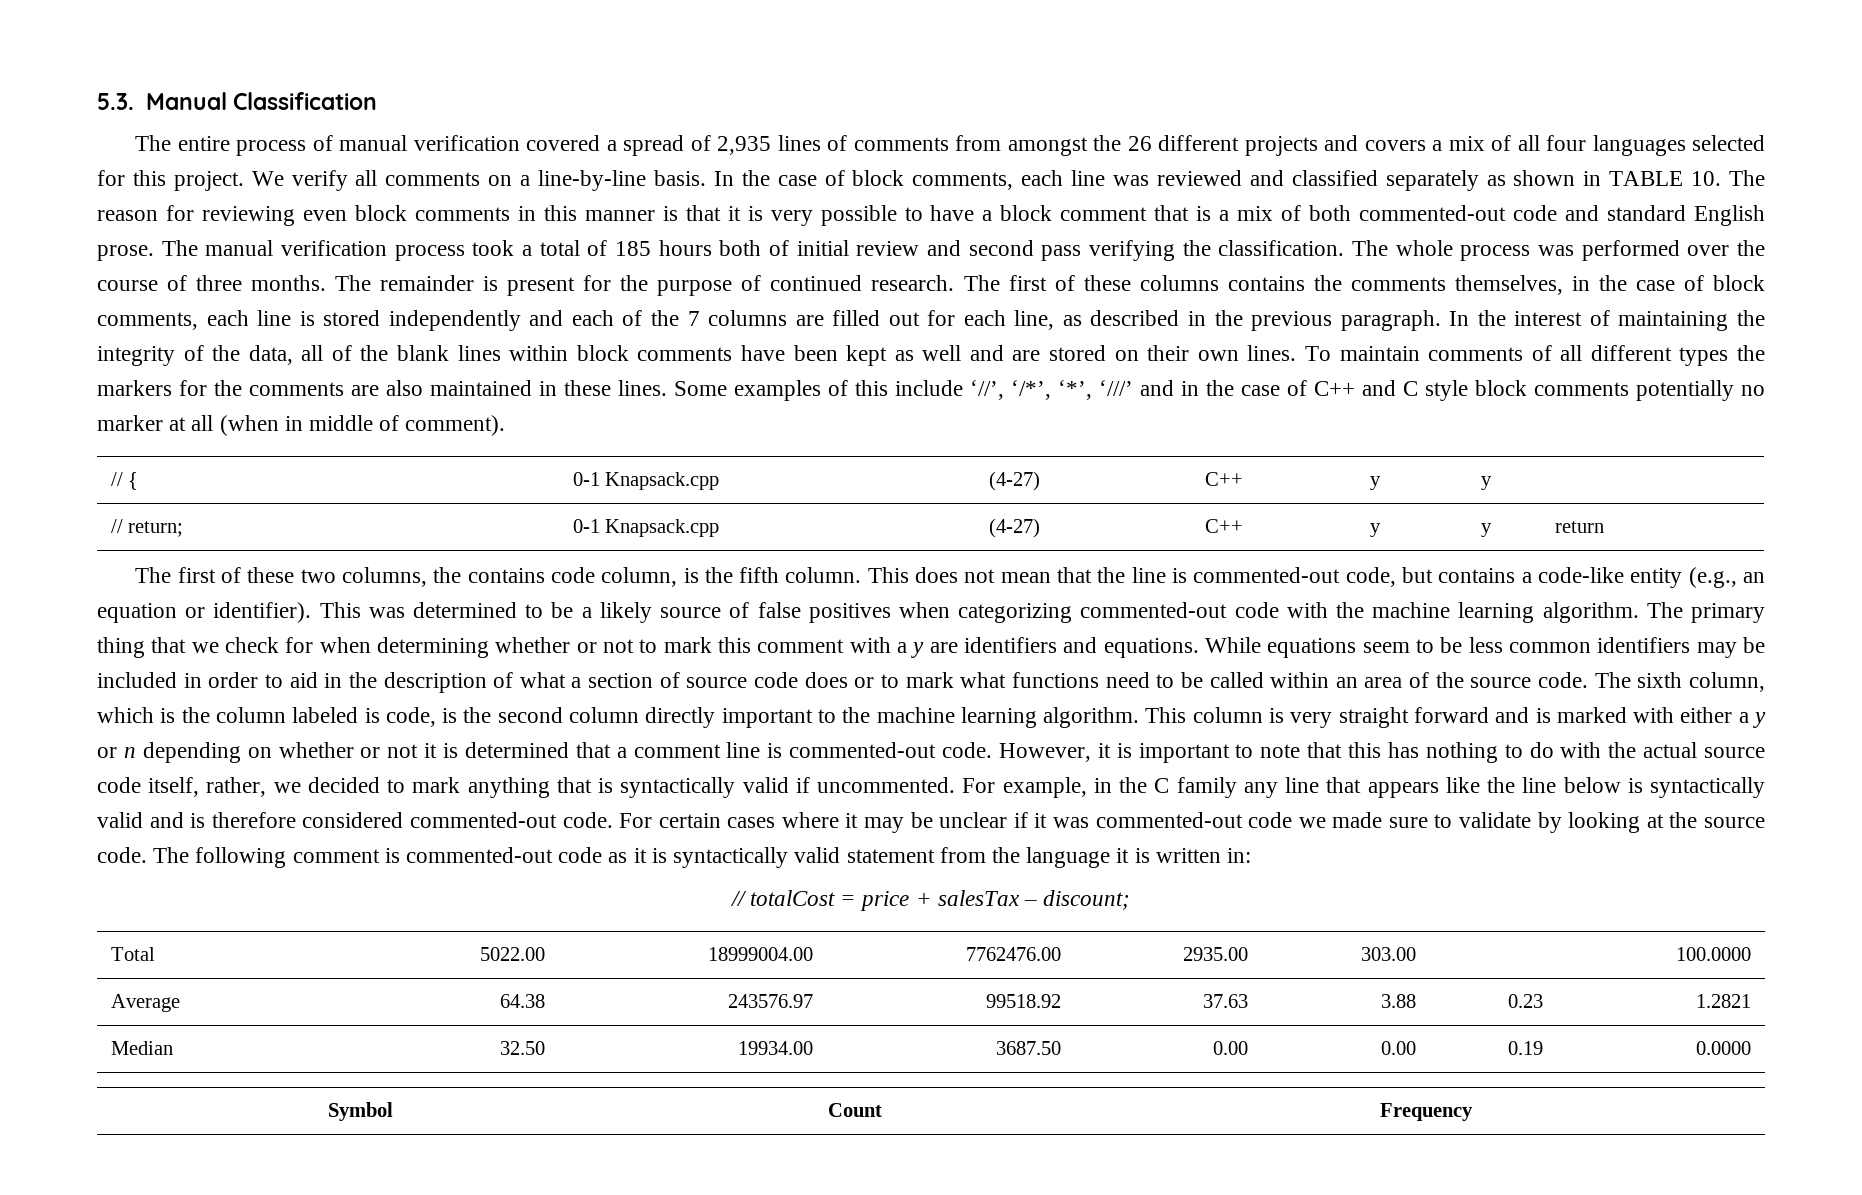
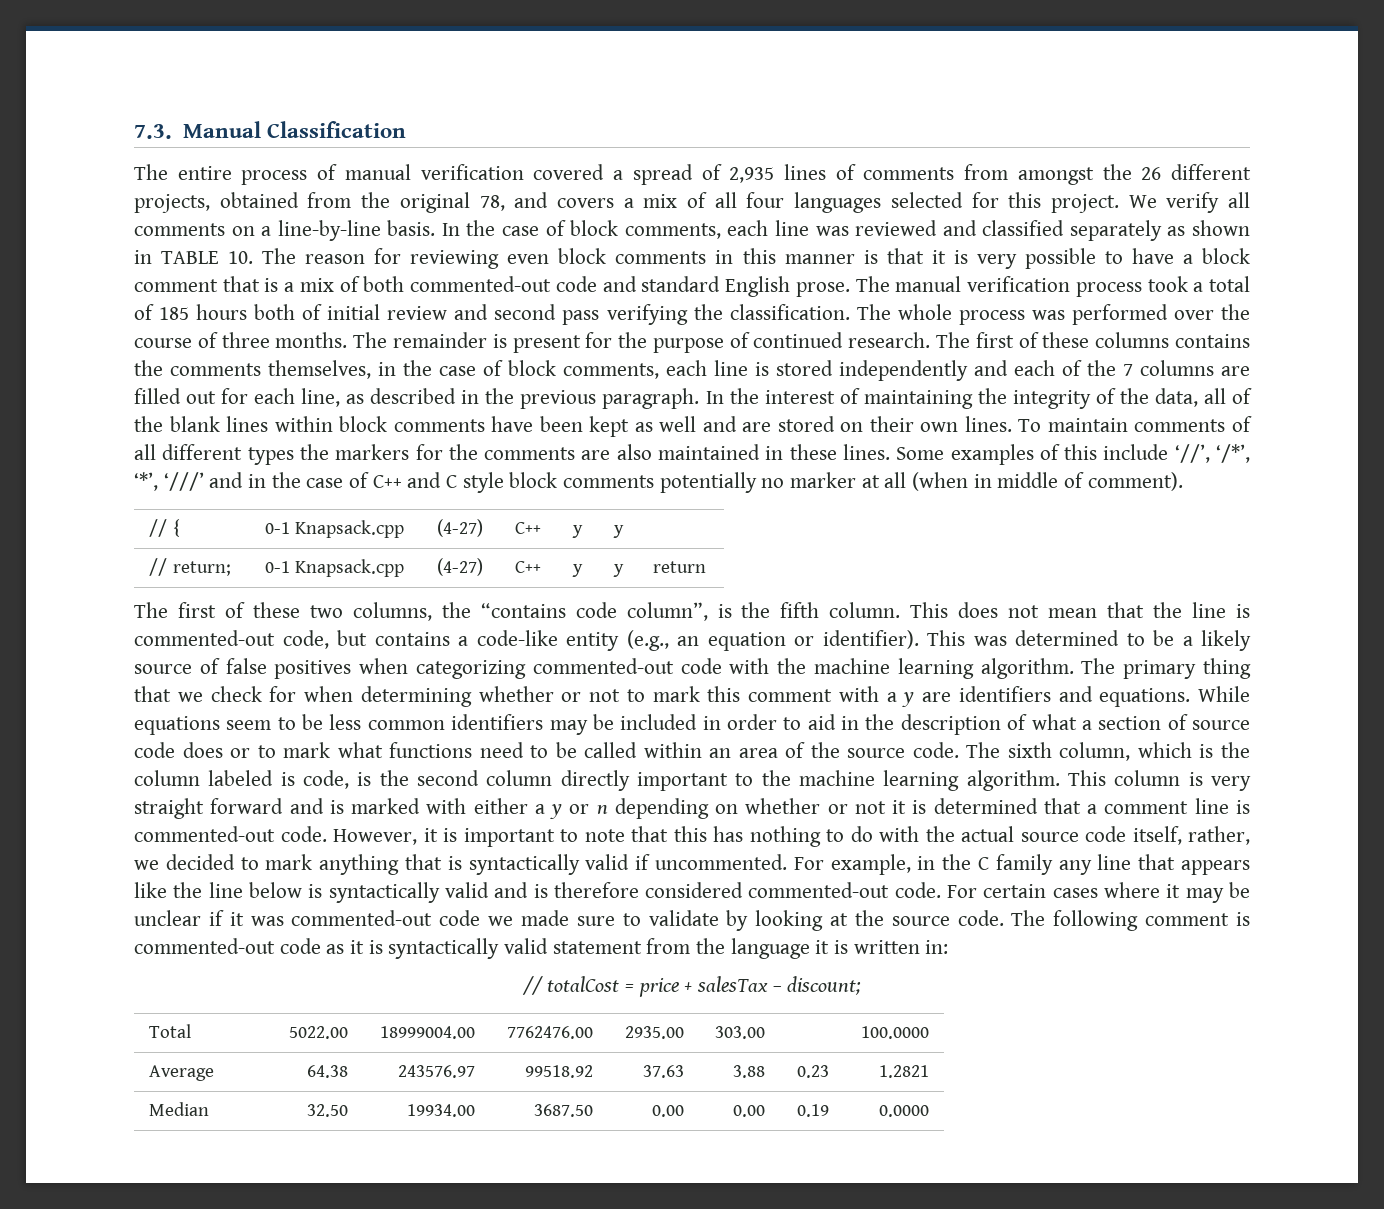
[97,93,134,110] 5.3. -> [134,124,172,139] 7.3.
[1244,136,1318,156] projects -> [134,192,505,213] projects, obtained from the original 78,
[467,567,678,587] contains code column, -> [480,602,708,621] “contains code column”,
[327,1102,393,1121] [827,1103,882,1117] [1379,1103,1473,1121] // Symbol | Count | Frequency -> (929, 1111) none

